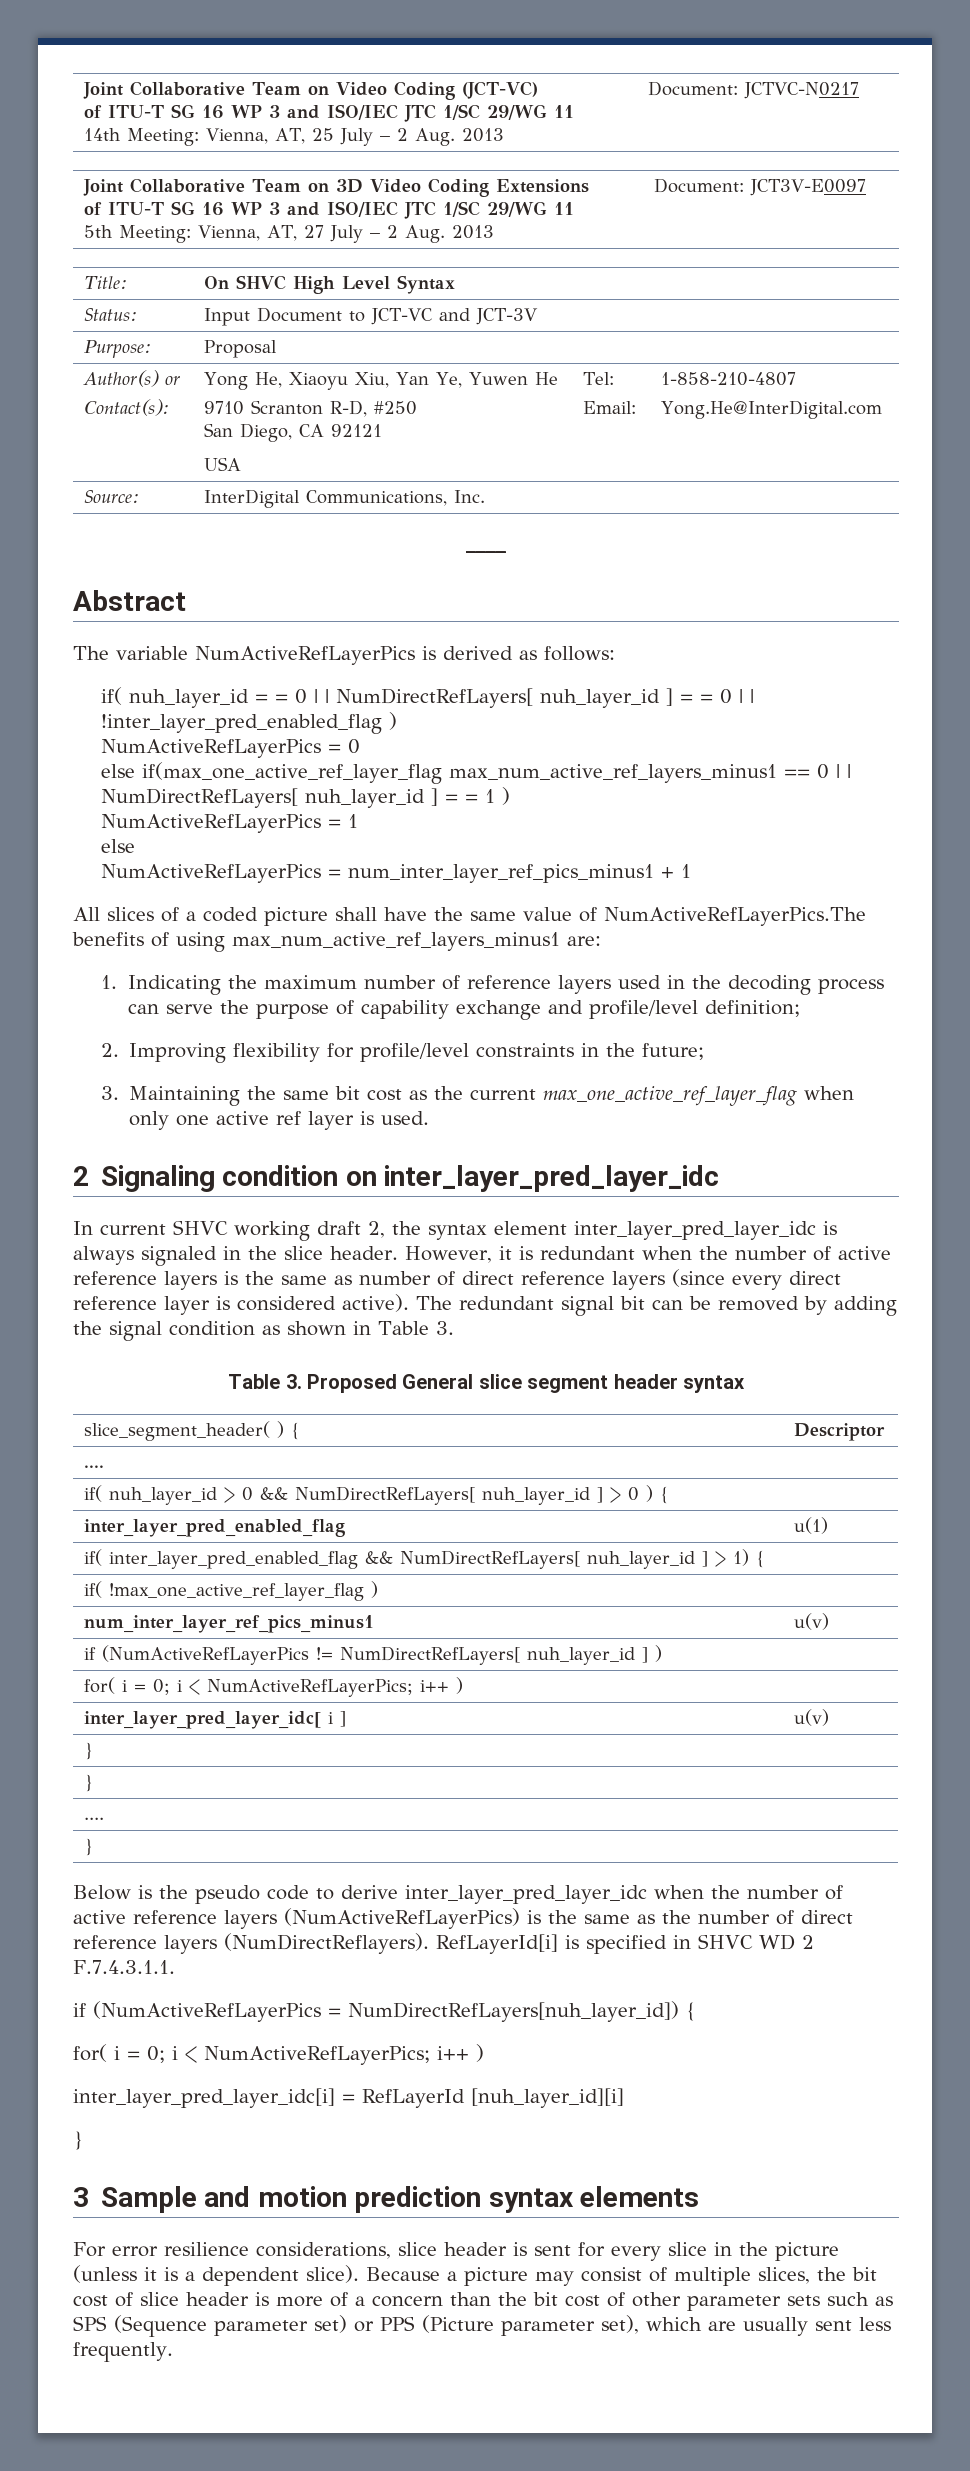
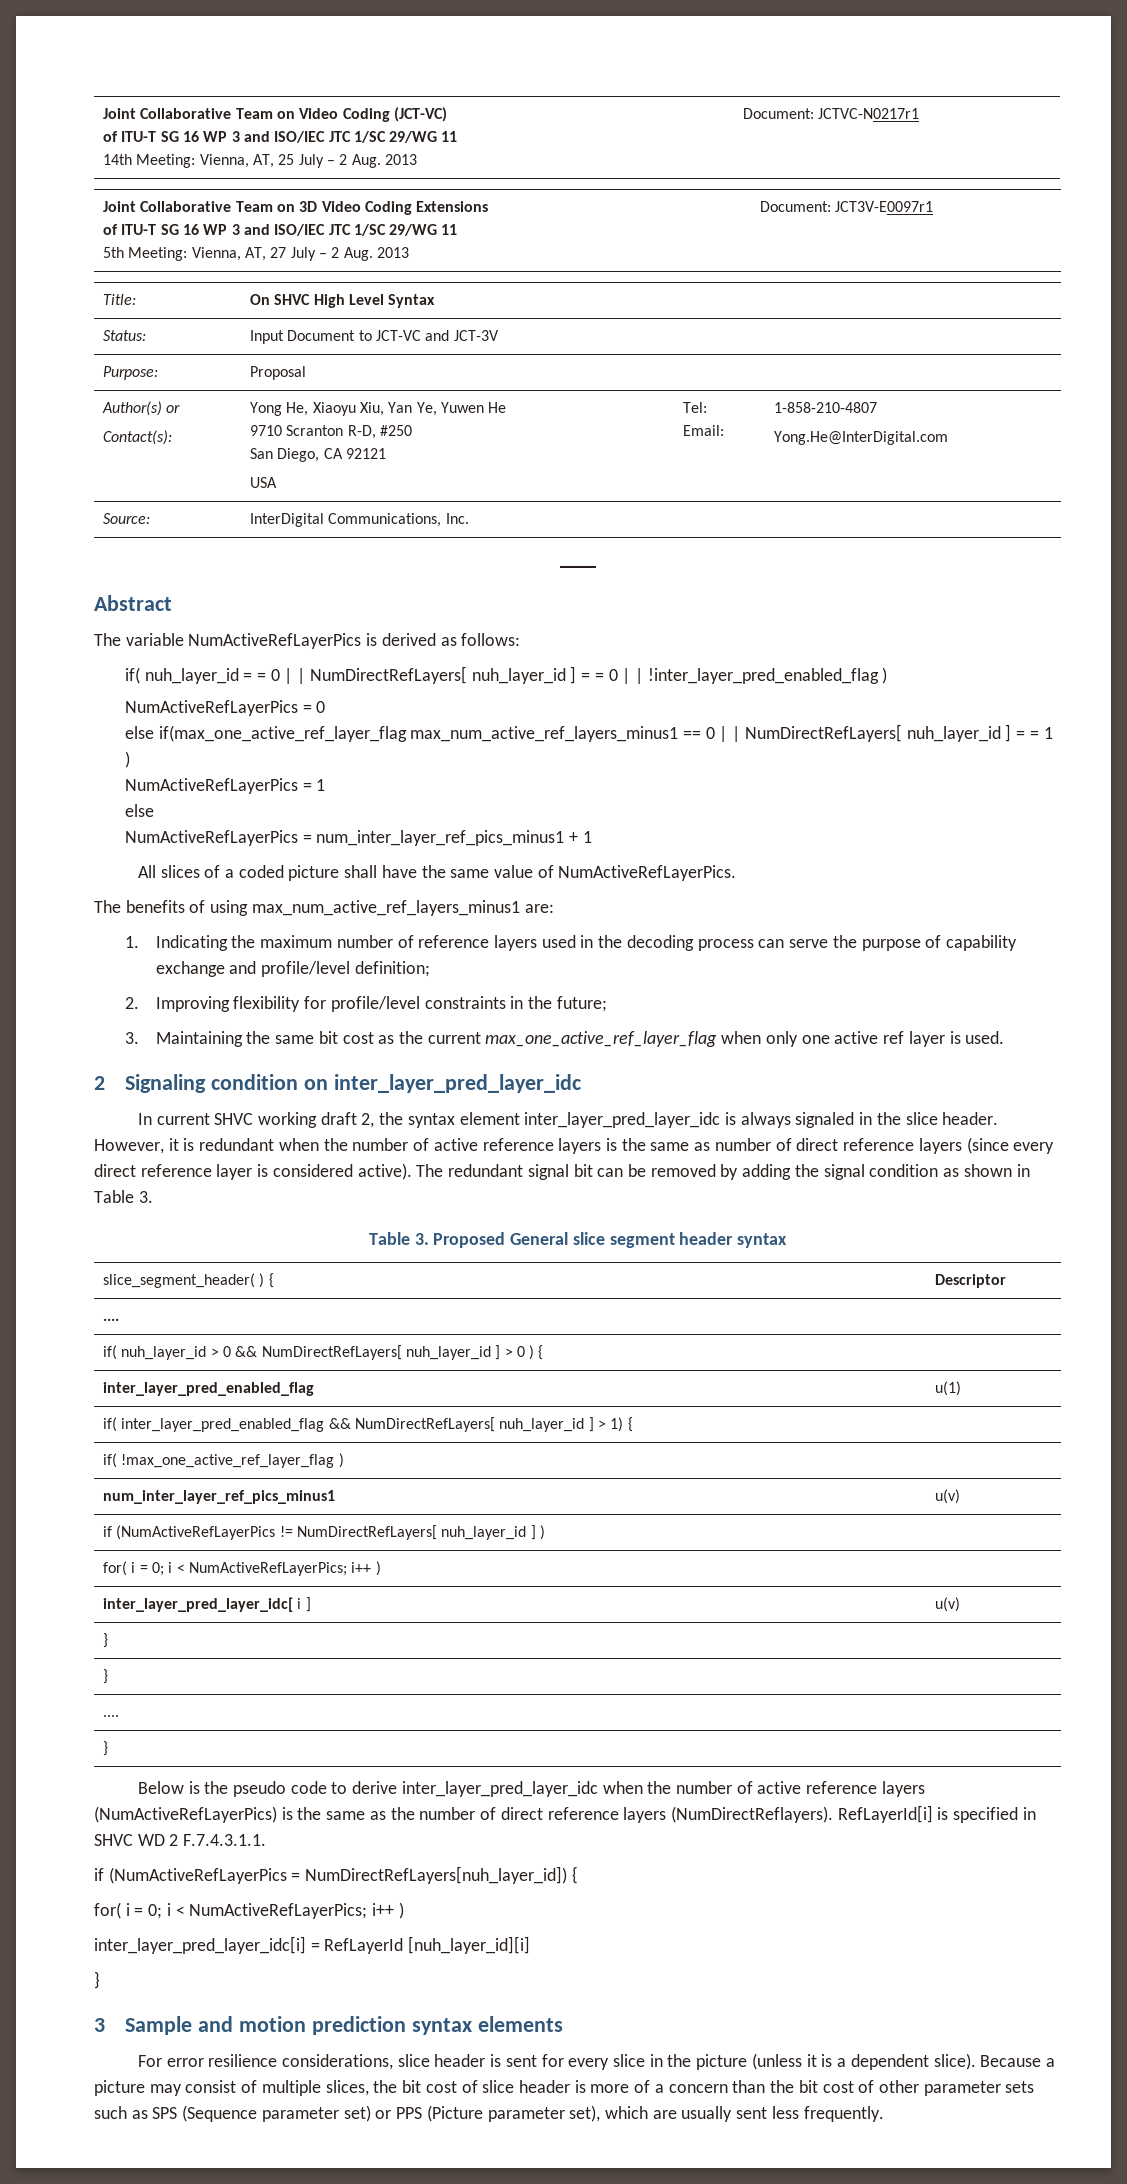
[744,82,860,99] JCTVC-N0217 -> [818,108,920,119] JCTVC-N0217r1
[750,179,867,196] JCT3V-E0097 -> [835,201,934,212] JCT3V-E0097r1
[604,907,866,926] NumActiveRefLayerPics.The -> [558,865,737,881] [94,900,121,913] NumActiveRefLayerPics. // The

